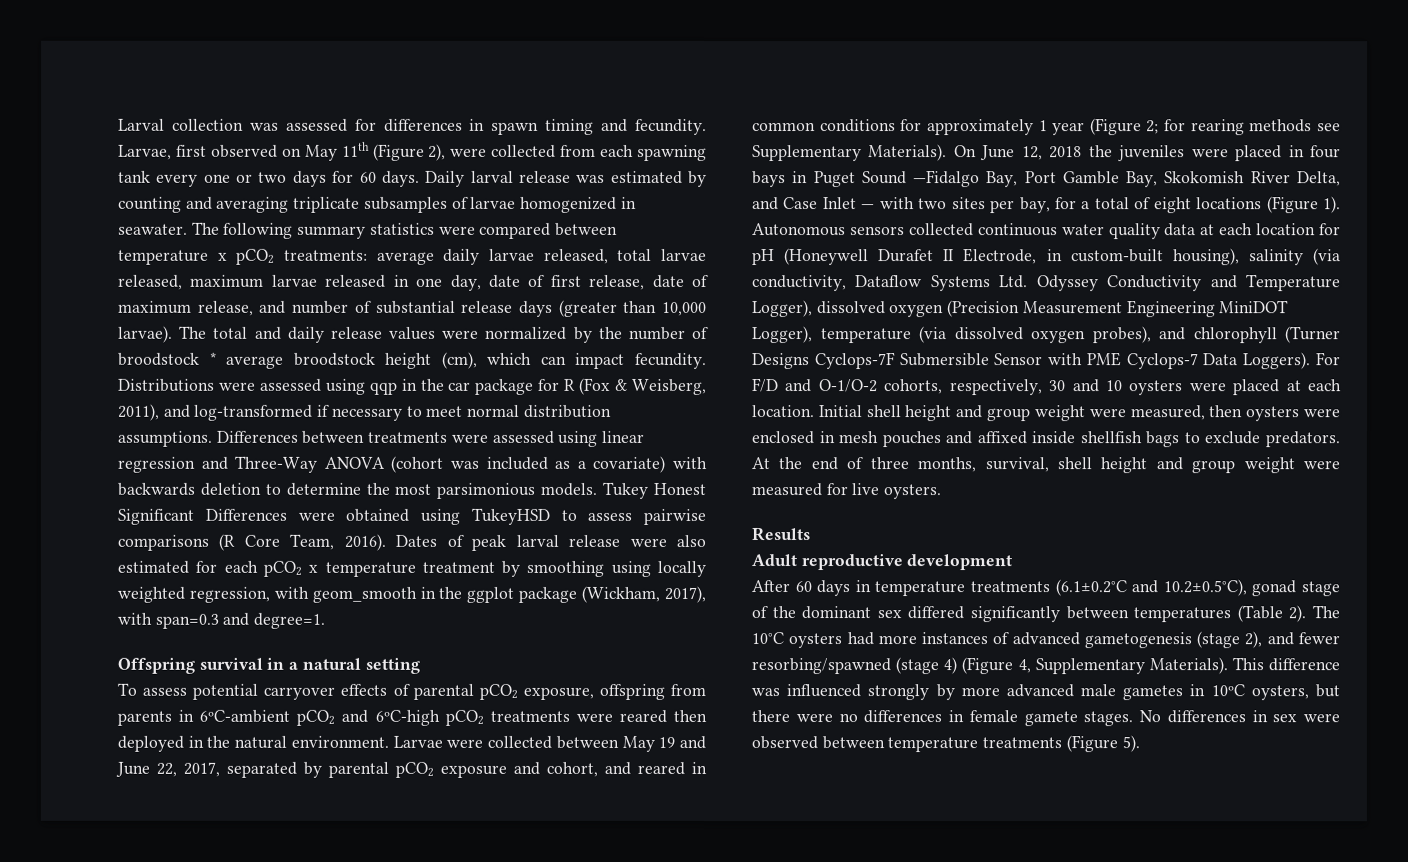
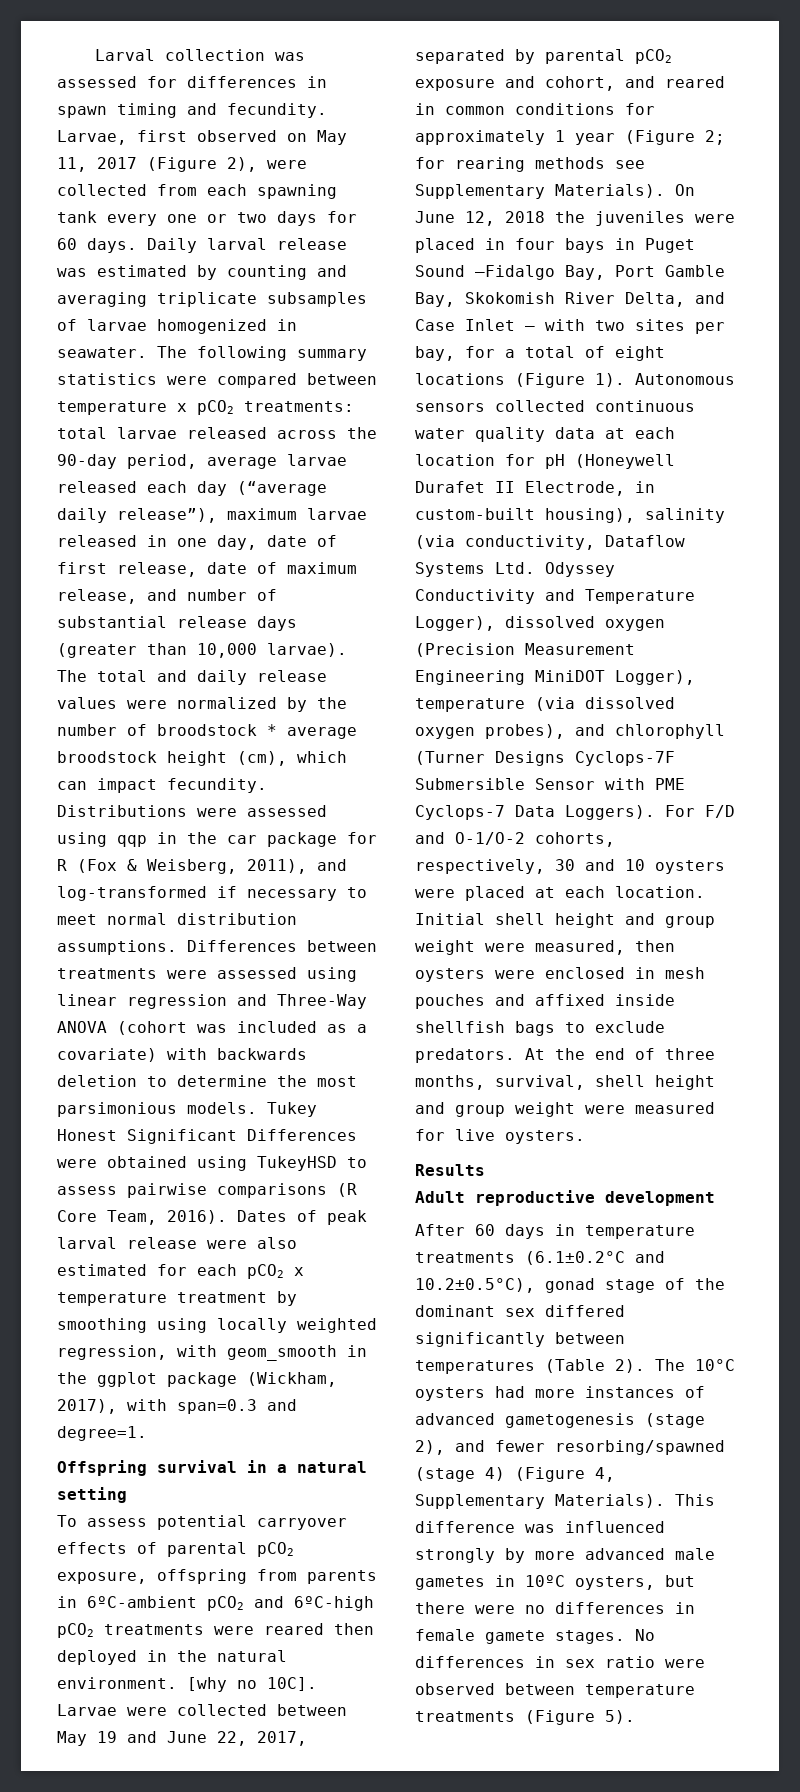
[341,141,370,157] 11th -> [57,157,137,172] 11, 2017
[376,248,708,265] [118,274,183,290] average daily larvae released, total larvae released, -> [57,427,377,439] [57,454,347,469] [57,481,327,496] [57,508,217,523] total larvae released across the 90-day period, average larvae released each day (“average daily release”),
(389, 741) none -> [187,1677,317,1692] [why no 10C].
(1298, 718) none -> [605,1656,655,1668] ratio

